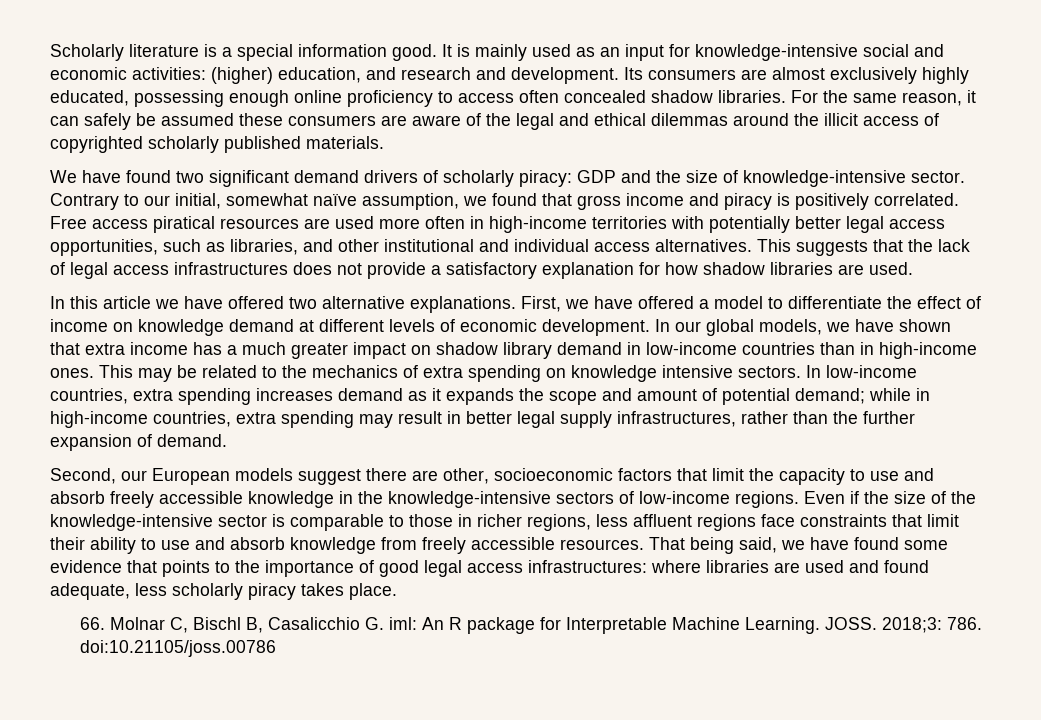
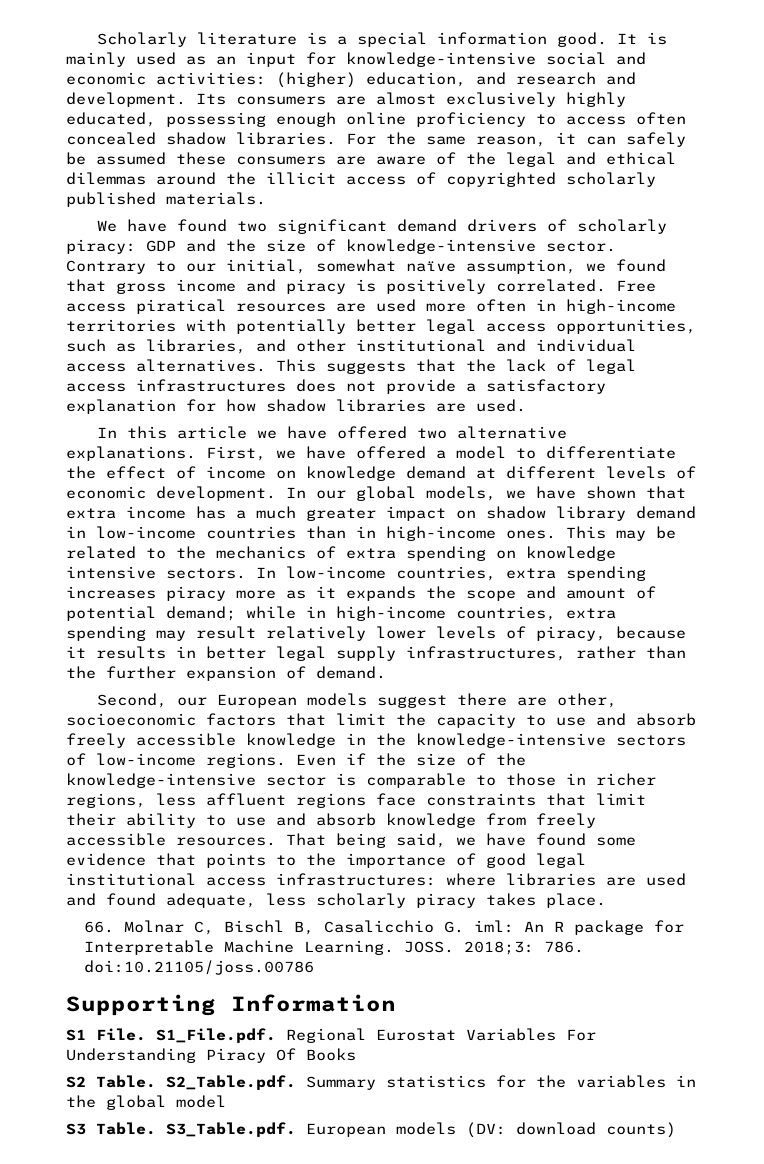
[338,388,403,401] demand -> [166,586,276,601] piracy more
(442, 417) none -> [266,626,686,641] [66,646,166,659] relatively lower levels of piracy, because it results
(462, 568) none -> [66,873,196,886] institutional
(276, 648) none -> [66,994,396,1016] [66,1028,596,1043] [66,1048,356,1063] [66,1075,696,1090] [66,1095,226,1110] [66,1122,676,1138] // Supporting Information // S1 File. S1_File.pdf. Regional Eurostat Variables For Understanding Piracy Of Books // S2 Table. S2_Table.pdf. Summary statistics for the variables in the global model // S3 Table. S3_Table.pdf. European models (DV: download counts)

